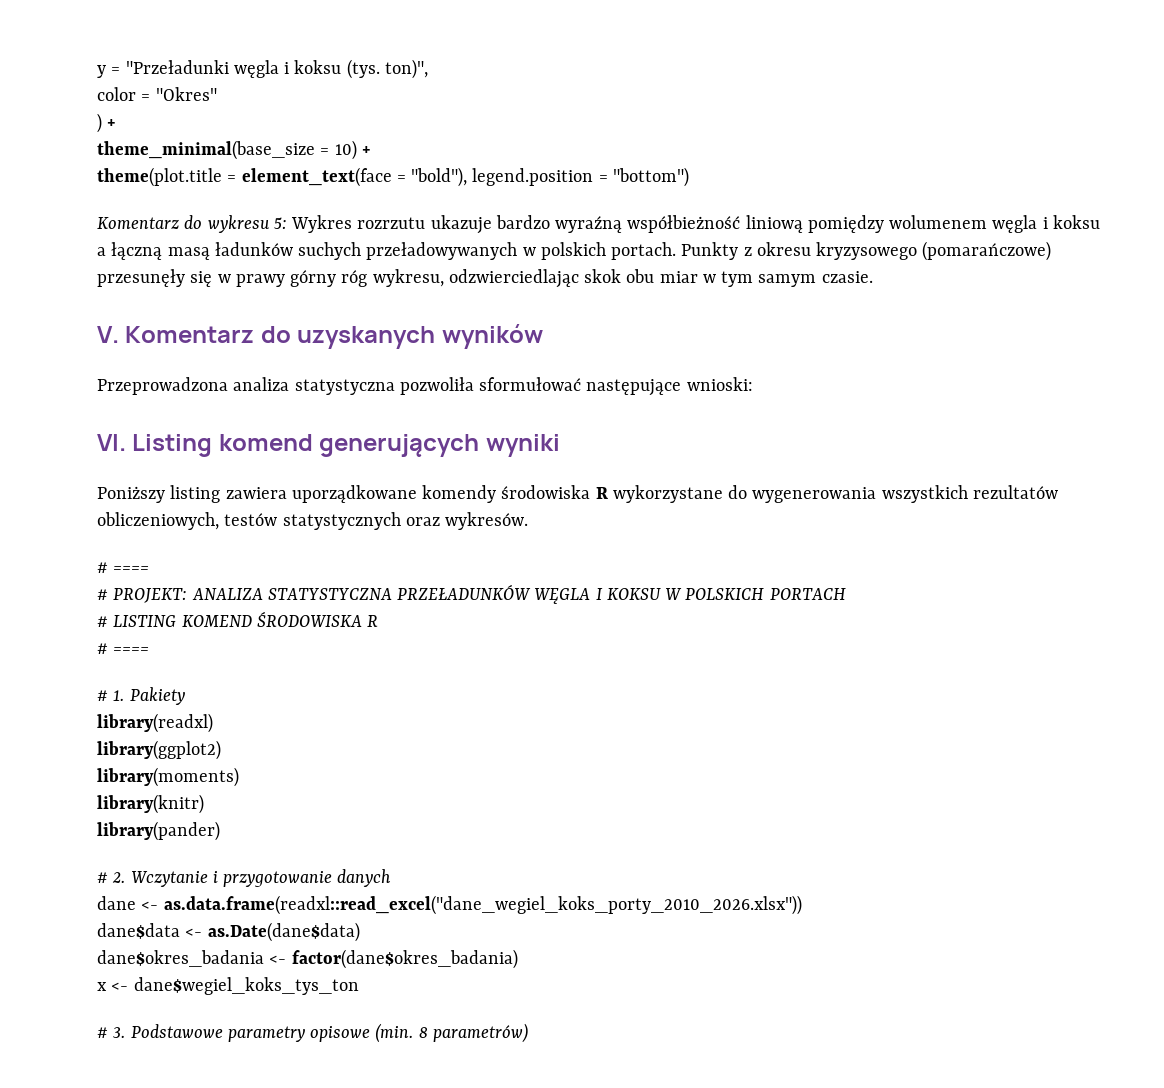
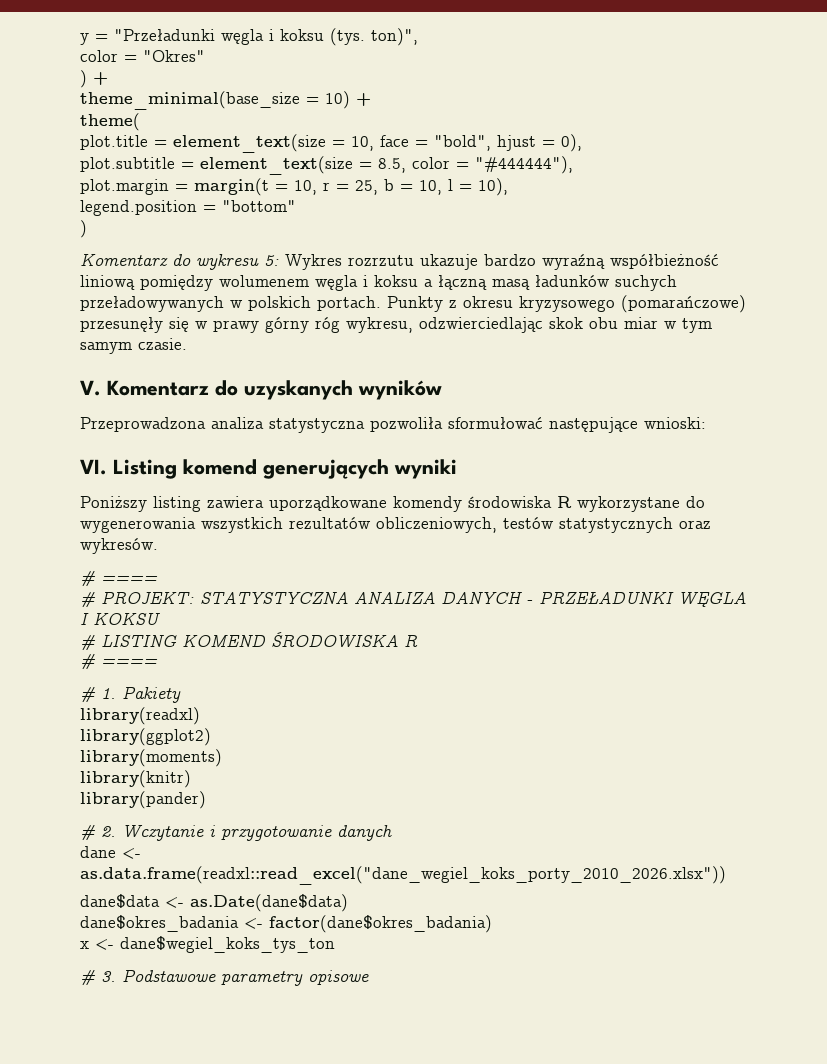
[97,167,689,187] theme(plot.title = element_text(face = "bold"), legend.position = "bottom") -> [80,113,140,131] [80,134,582,153] [80,156,573,175] [80,178,508,196] [80,200,296,216] [80,220,87,238] theme( // plot.title = element_text(size = 10, face = "bold", hjust = 0), // plot.subtitle = element_text(size = 8.5, color = "#444444"), // plot.margin = margin(t = 10, r = 25, b = 10, l = 10), // legend.position = "bottom" // )
[191,584,532,600] ANALIZA STATYSTYCZNA PRZEŁADUNKÓW -> [200,591,674,604] STATYSTYCZNA ANALIZA DANYCH - PRZEŁADUNKI
[665,588,846,600] W POLSKICH PORTACH -> (160, 618) none
[375,1023,528,1043] (min. 8 parametrów) -> (369, 977) none

